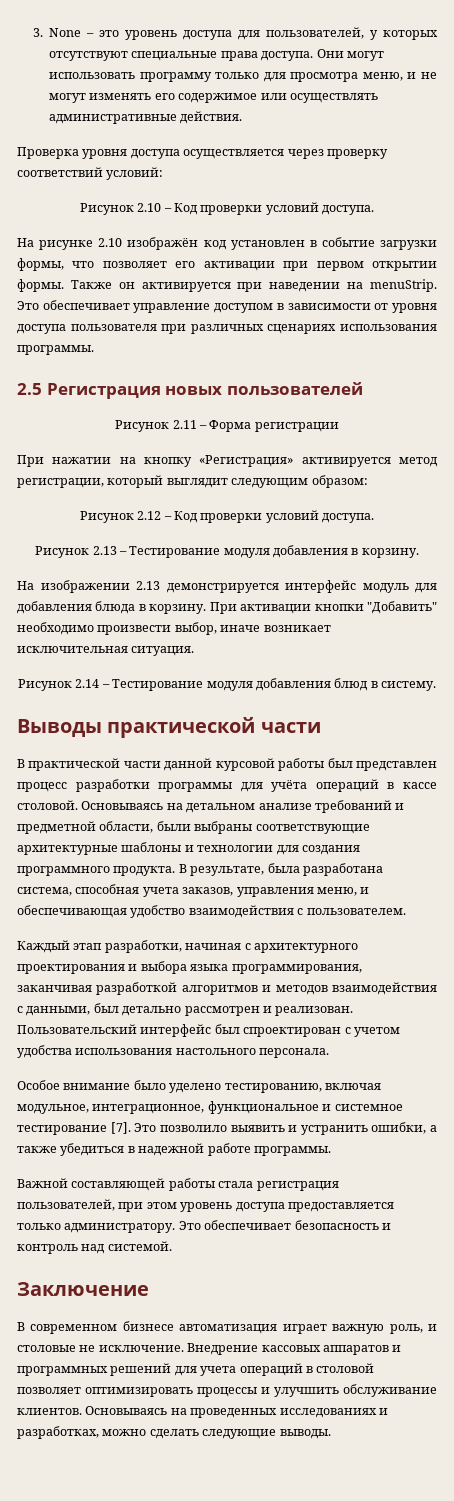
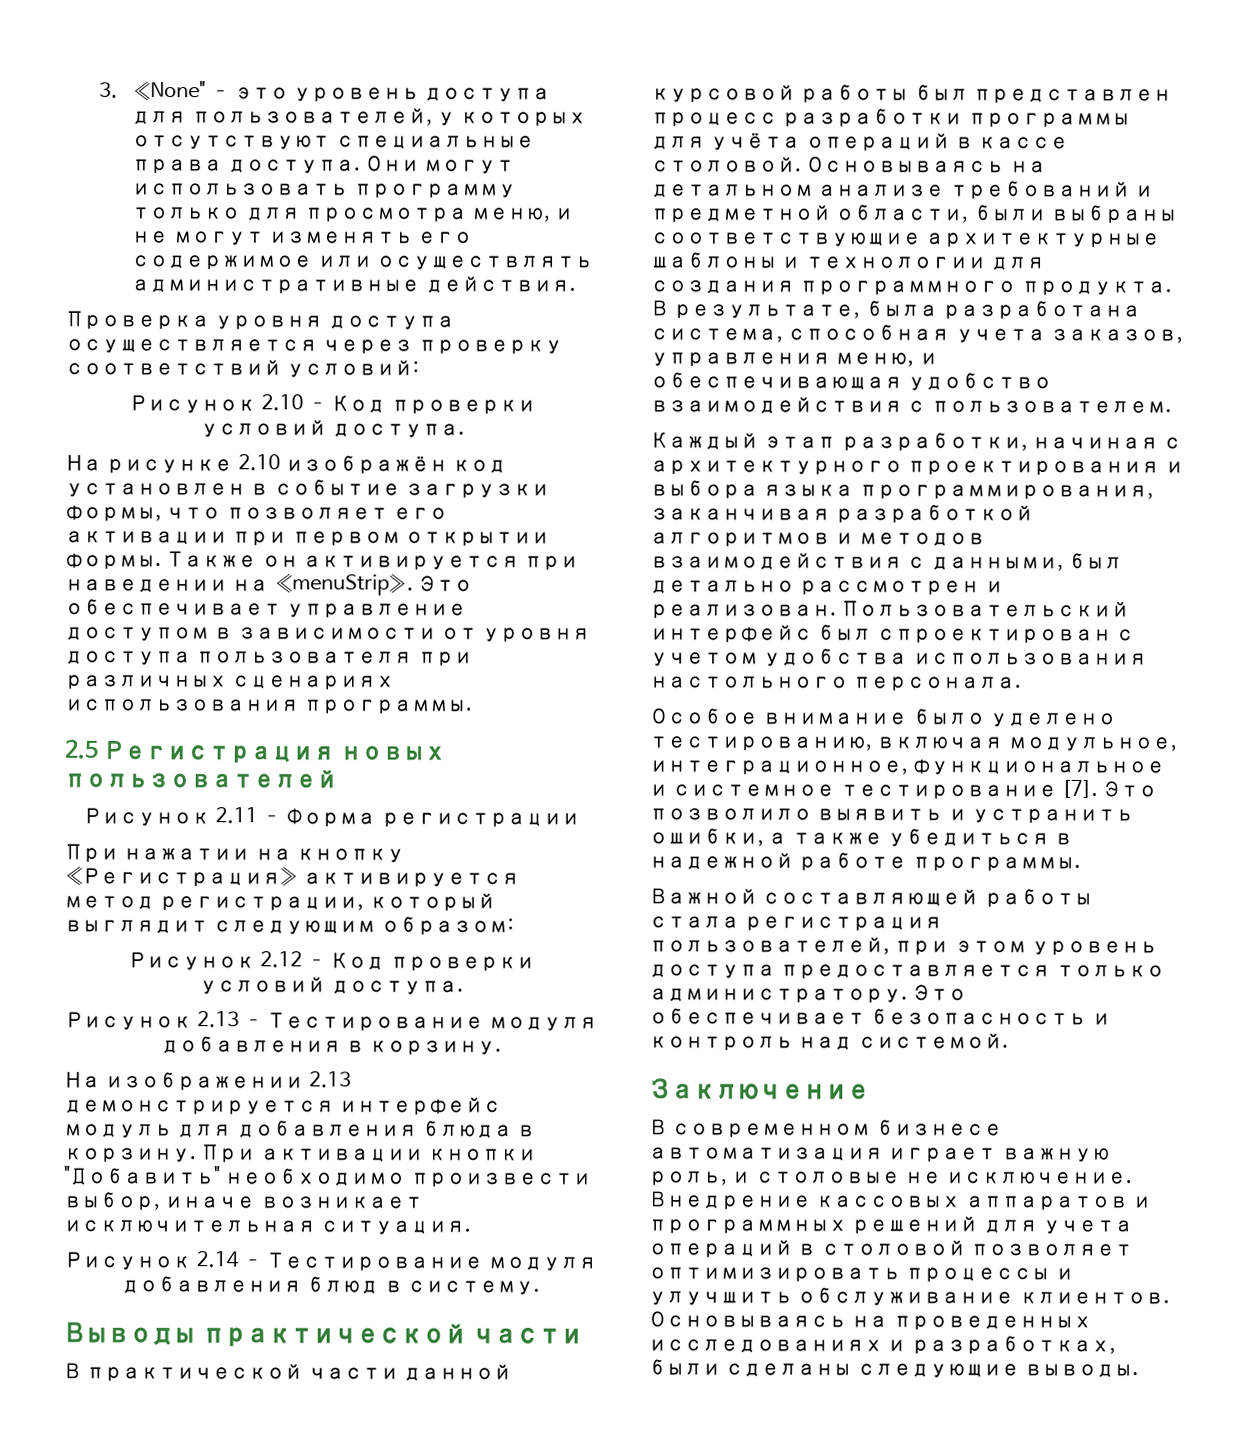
[32,28,82,37] 3. None -> [99,80,207,102] 3. «None"
[370,279,437,292] menuStrip. -> [273,573,414,596] «menuStrip».
[102,1429,199,1439] можно сделать -> [648,1359,853,1378] были сделаны

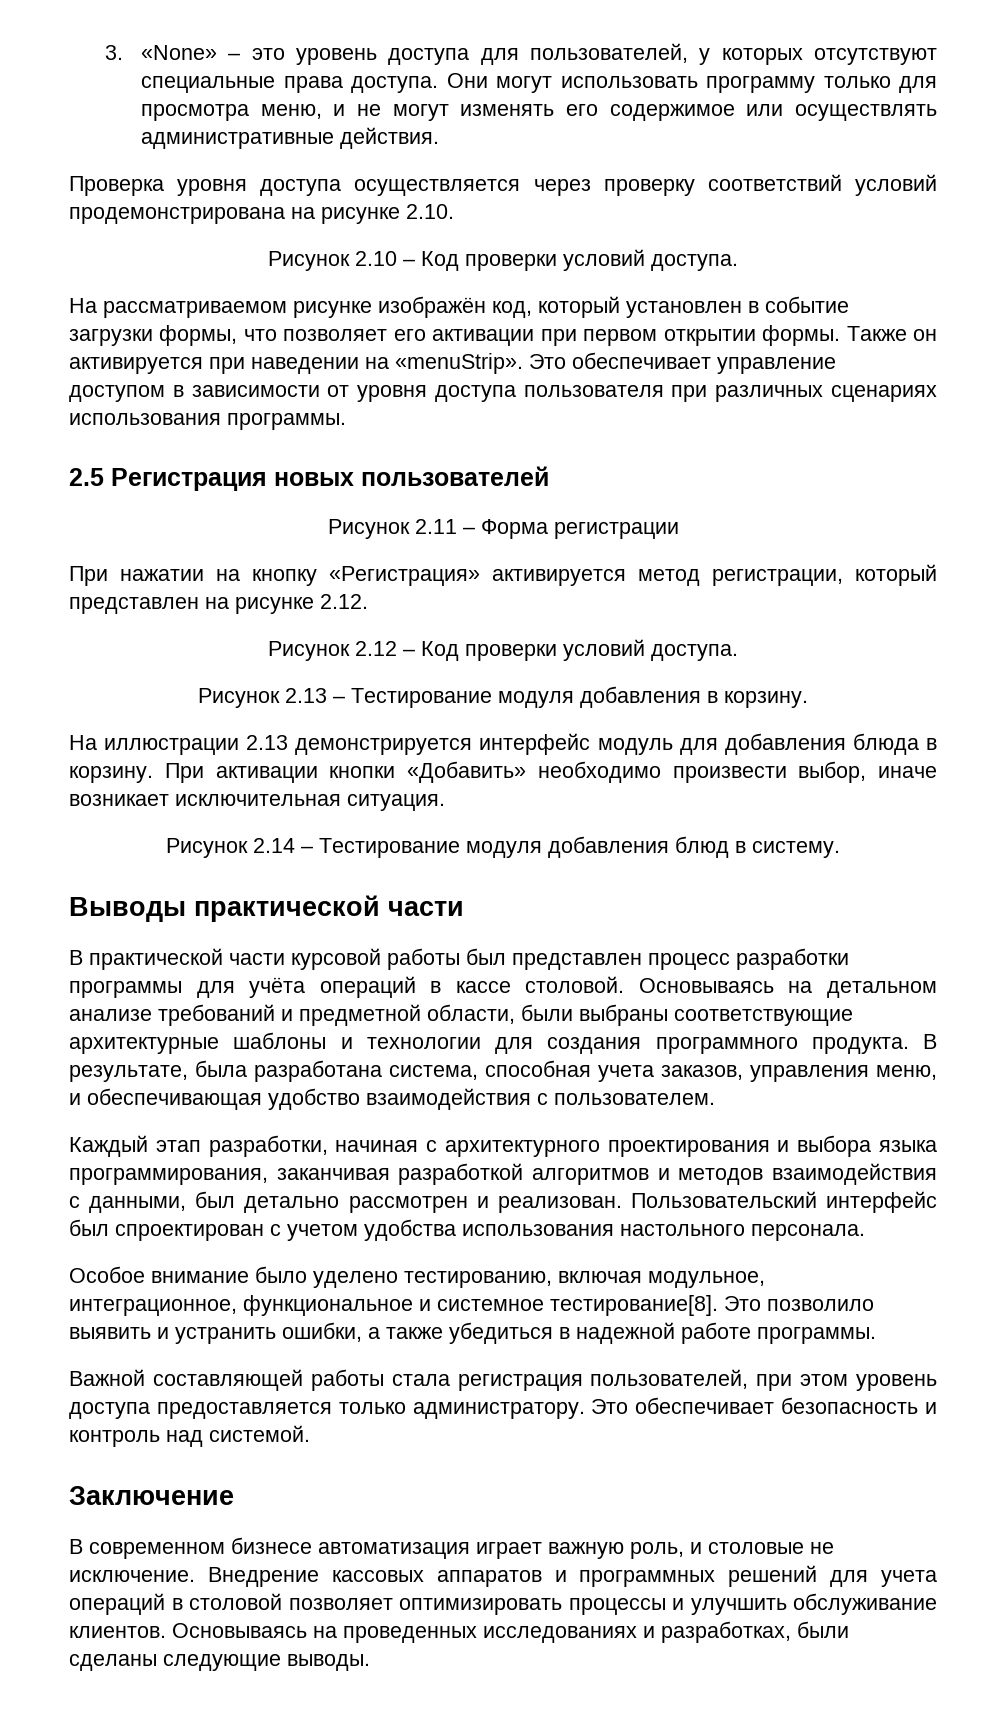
[132,80,207,102] «None" -> [141,45,218,60] «None»
[286,360,420,378] условий: -> [855,174,937,196] [69,204,454,224] условий продемонстрирована на рисунке 2.10.
[106,454,508,474] рисунке 2.10 изображён код -> [103,296,620,318] рассматриваемом рисунке изображён код, который
[64,916,514,935] выглядит следующим образом: -> [69,594,368,614] представлен на рисунке 2.12.
[105,1071,305,1091] изображении -> [104,738,240,755] иллюстрации
[64,1165,221,1186] "Добавить" -> [407,761,526,783] «Добавить»
[402,1364,512,1382] данной -> (285, 959) none
[839,779,1098,799] тестирование [7]. -> [550,1295,718,1316] тестирование[8].

